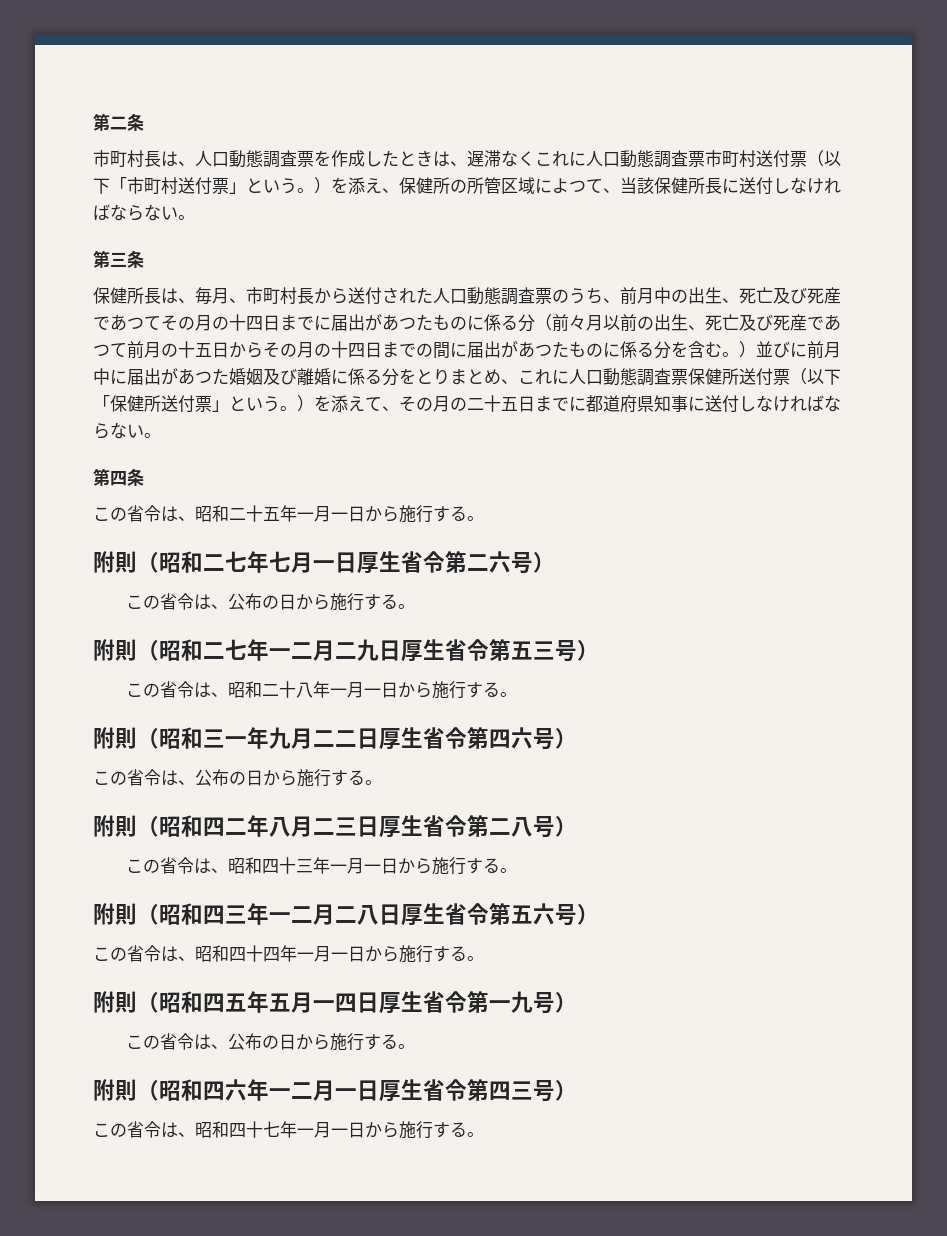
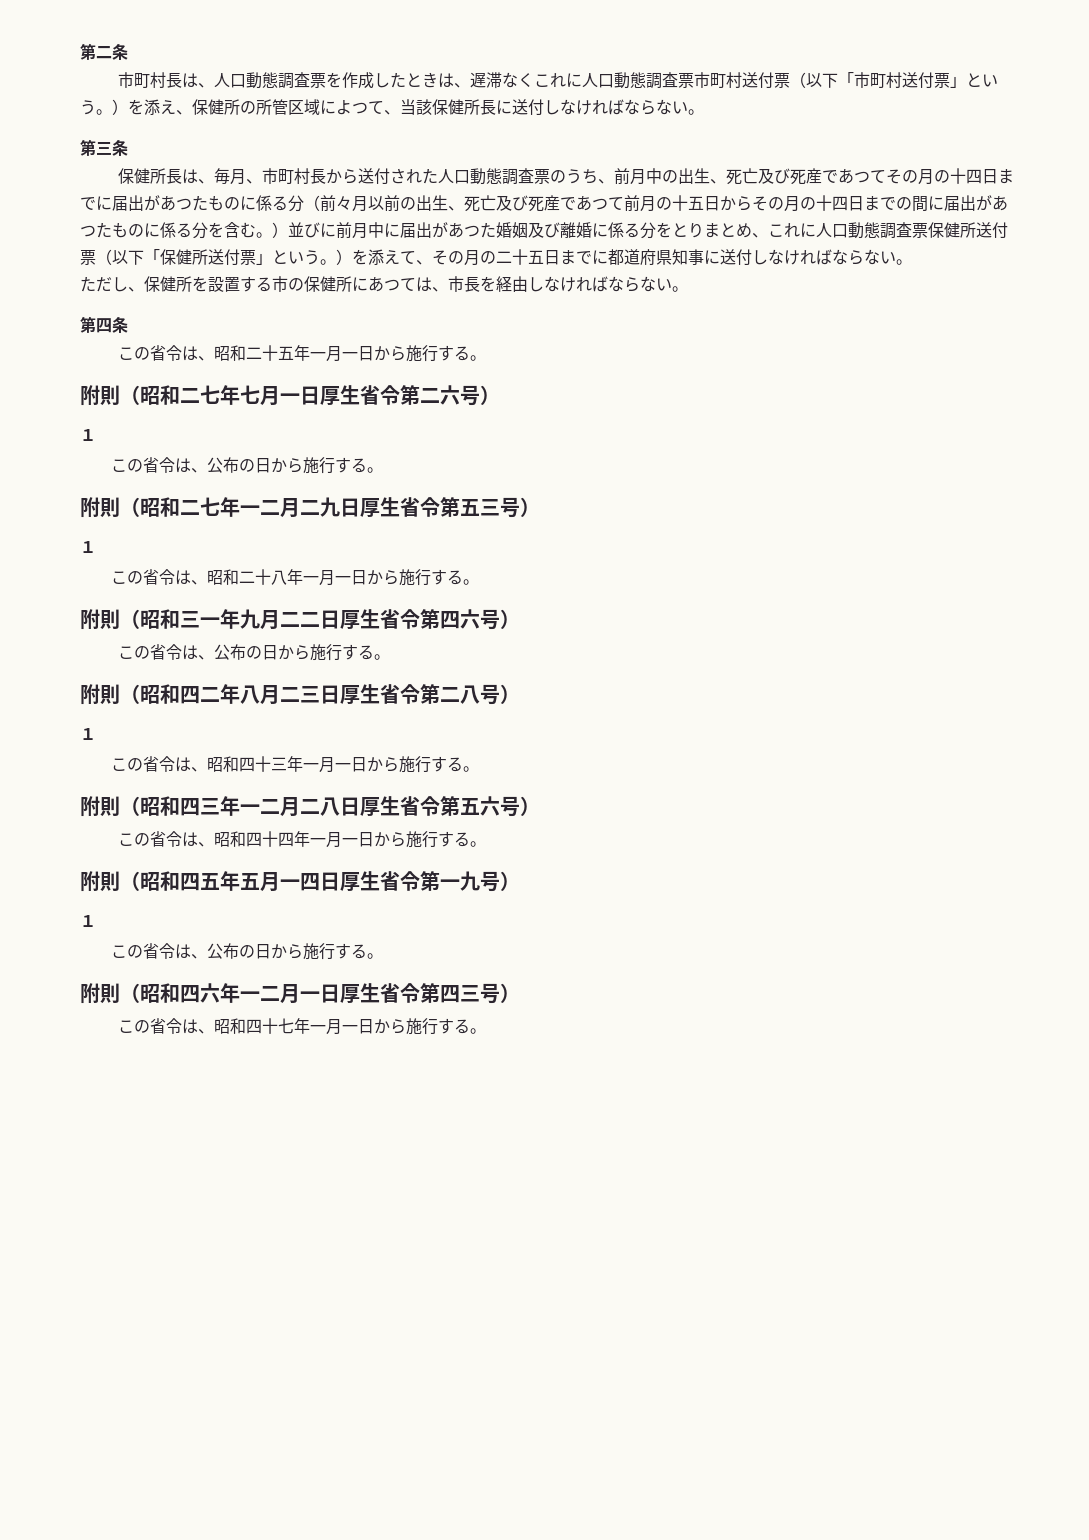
(161, 435) none -> [80,276,688,292] // ただし、保健所を設置する市の保健所にあつては、市長を経由しなければならない。
(555, 562) none -> [80,429,96,441] // １
(599, 650) none -> [80,541,96,553] // １
(577, 826) none -> [80,728,96,740] // １
(577, 1002) none -> [80,915,96,927] // １

